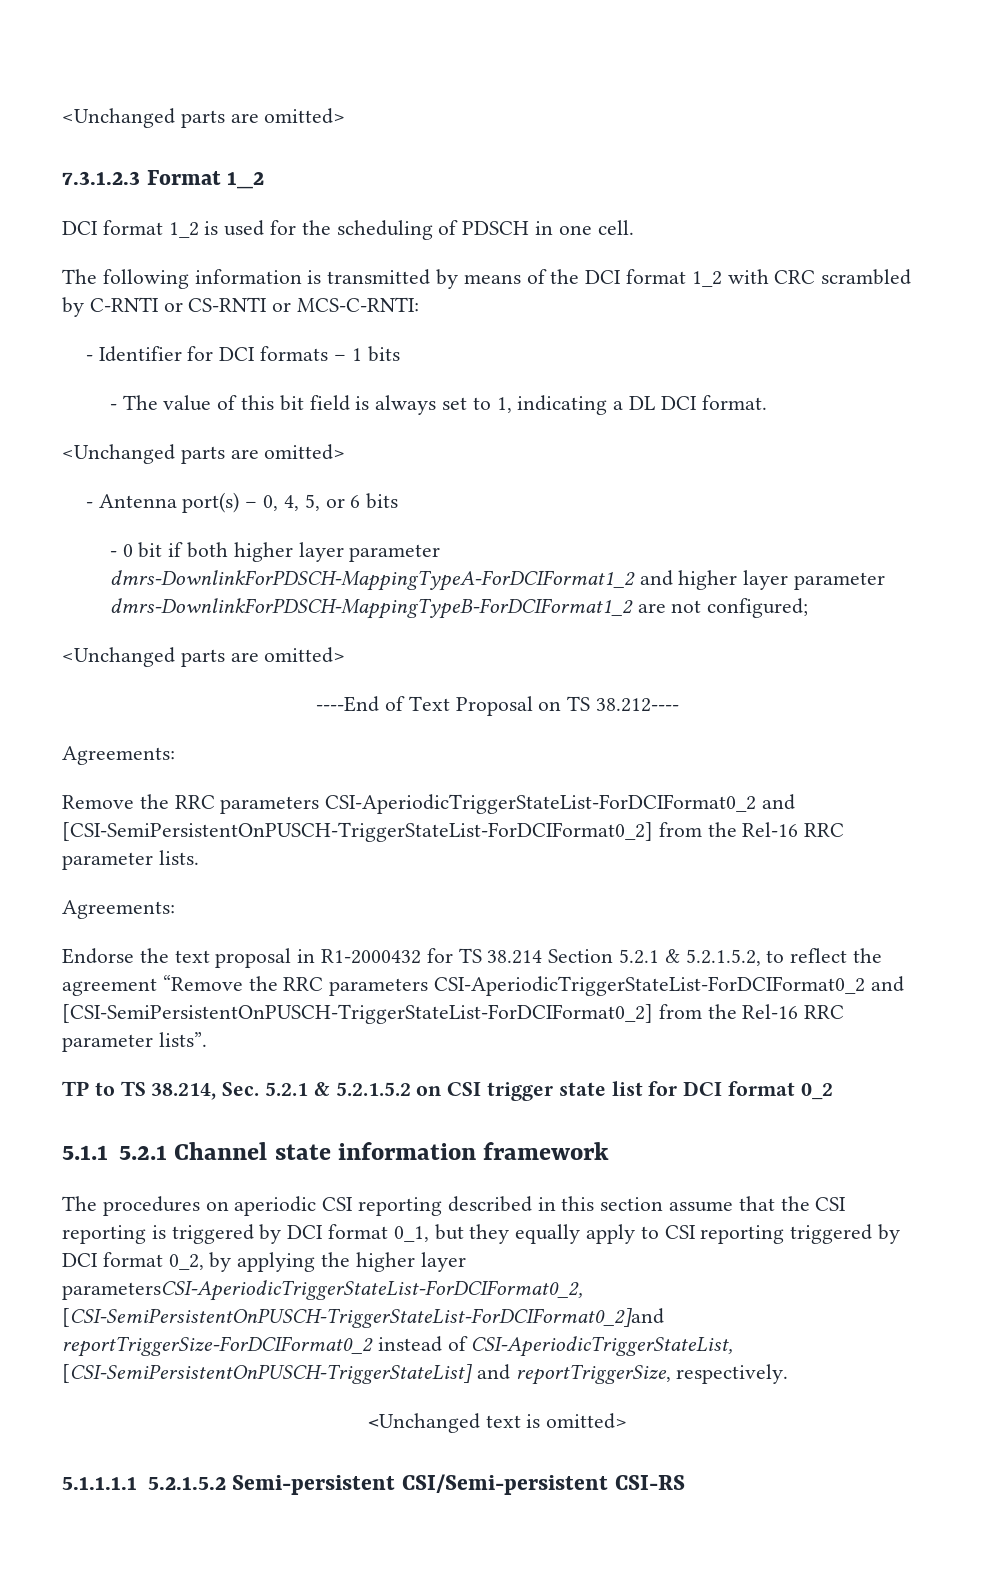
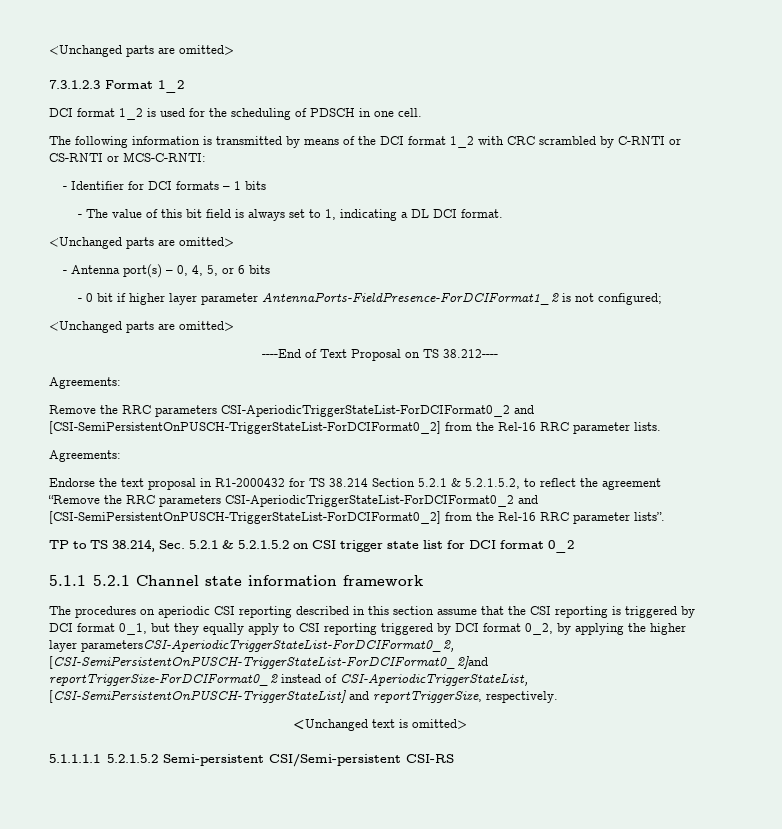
[186,542,441,562] [109,570,885,591] [109,598,666,619] both higher layer parameter dmrs-DownlinkForPDSCH-MappingTypeA-ForDCIFormat1_2 and higher layer parameter dmrs-DownlinkForPDSCH-MappingTypeB-ForDCIFormat1_2 are -> [128,292,571,305] higher layer parameter AntennaPorts-FieldPresence-ForDCIFormat1_2 is

